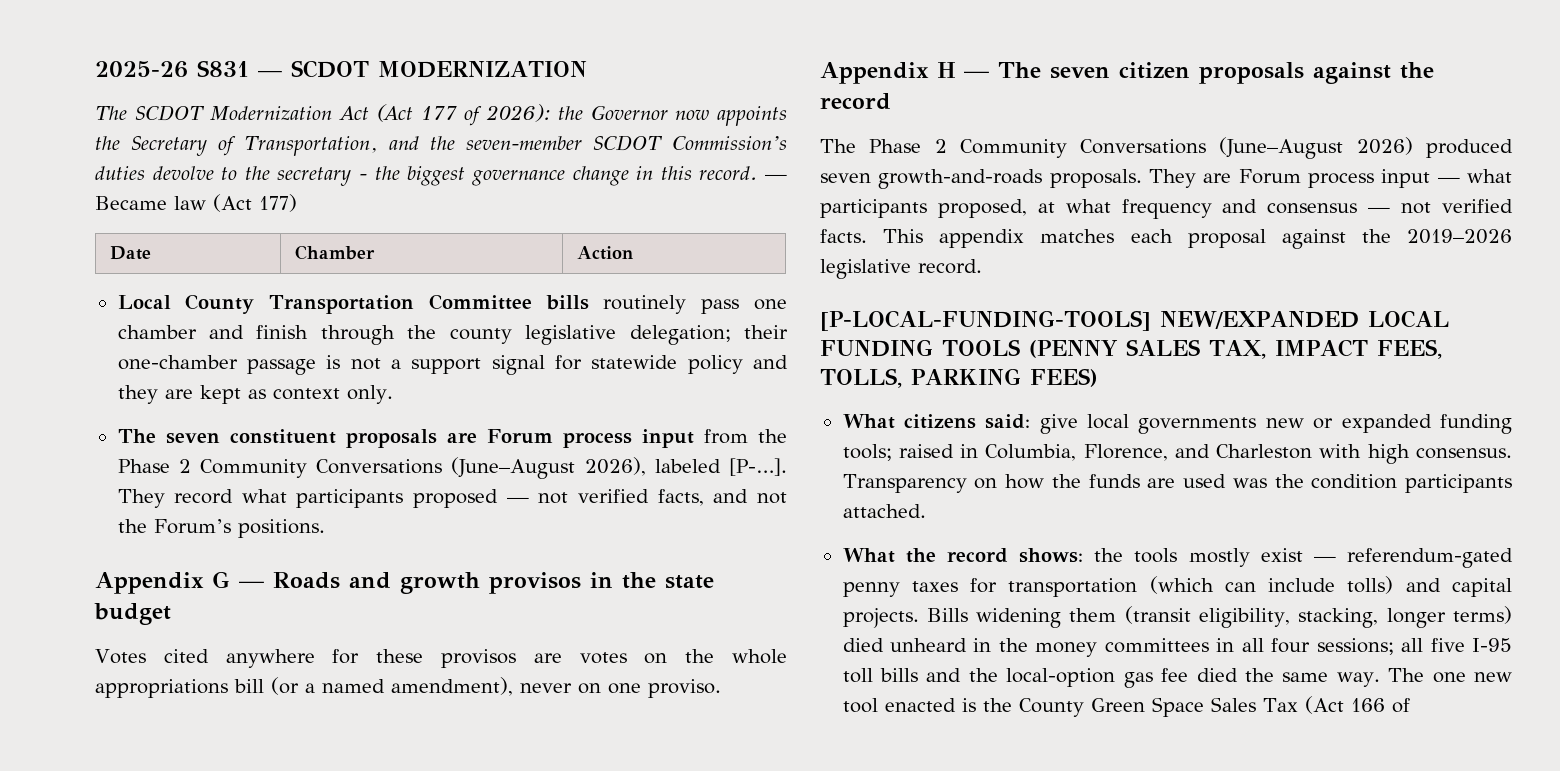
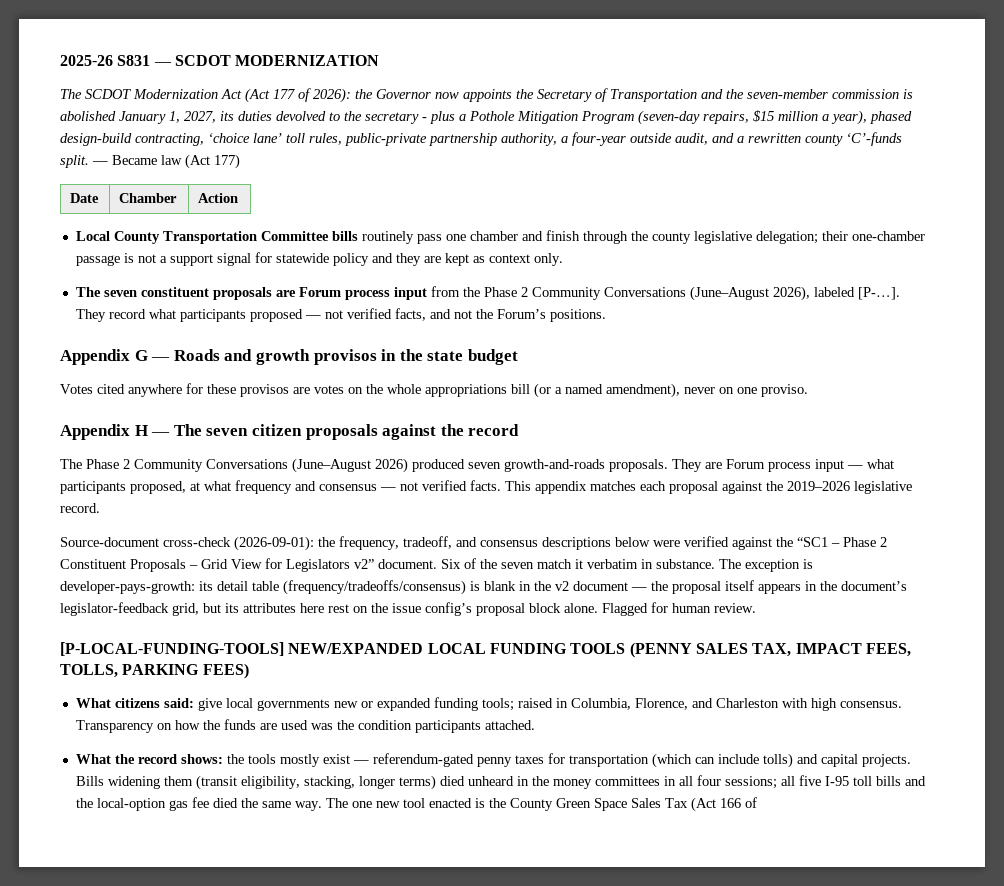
[244,136,379,156] Transportation, -> [610,89,697,102] Transportation
[592,135,787,151] [95,166,758,186] SCDOT Commission’s duties devolve to the secretary - the biggest governance change in this record. -> [832,89,913,99] [60,110,912,125] [60,132,902,146] [60,155,89,168] commission is abolished January 1, 2027, its duties devolved to the secretary - plus a Pothole Mitigation Program (seven-day repairs, $15 million a year), phased design-build contracting, ‘choice lane’ toll rules, public-private partnership authority, a four-year outside audit, and a rewritten county ‘C’-funds split.
(982, 266) none -> [60,536,887,551] [60,558,813,572] [60,580,907,595] [60,602,756,616] // Source-document cross-check (2026-09-01): the frequency, tradeoff, and consensus descriptions below were verified against the “SC1 – Phase 2 Constituent Proposals – Grid View for Legislators v2” document. Six of the seven match it verbatim in substance. The exception is developer-pays-growth: its detail table (frequency/tradeoffs/consensus) is blank in the v2 document — the proposal itself appears in the document’s legislator-feedback grid, but its attributes here rest on the issue config’s proposal block alone. Flagged for human review.

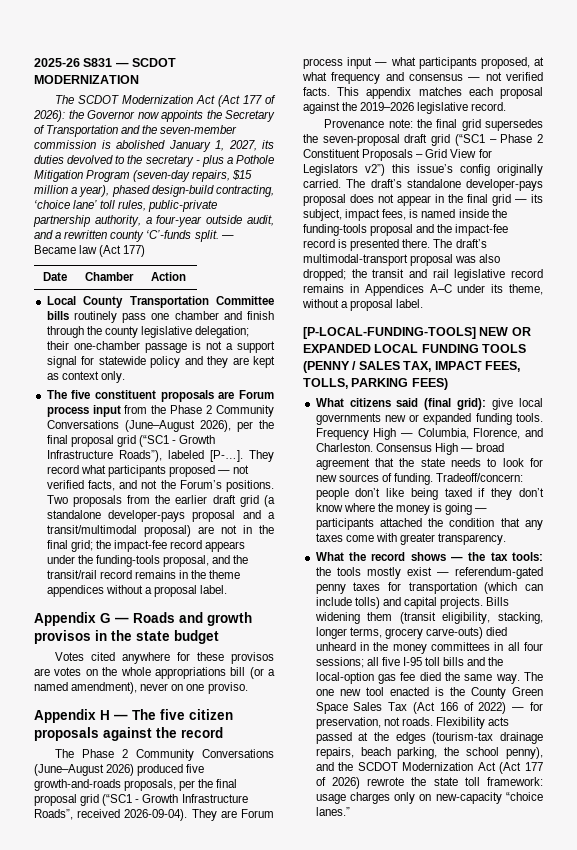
[103,290,137,297] seven -> [71,390,91,399] five
(810, 293) none -> [236,420,274,432] [46,435,216,447] [46,450,162,462] per the final proposal grid (“SC1 - Growth Infrastructure Roads”),
(606, 315) none -> [46,495,275,507] [46,510,275,522] [46,525,274,537] [46,540,246,552] [46,555,249,567] [46,570,241,579] [46,585,228,597] Two proposals from the earlier draft grid (a standalone developer-pays proposal and a transit/multimodal proposal) are not in the final grid; the impact-fee record appears under the funding-tools proposal, and the transit/rail record remains in the theme appendices without a proposal label.
[206,428,249,436] seven -> [160,709,185,720] five
[468,459,668,472] seven growth-and-roads proposals. -> [186,764,205,773] [34,779,238,791] [34,794,248,806] [34,809,188,821] five growth-and-roads proposals, per the final proposal grid (“SC1 - Growth Infrastructure Roads”, received 2026-09-04).
[60,536,828,551] Source-document cross-check (2026-09-01): the frequency, tradeoff, and consensus descriptions below were verified against the “SC1 -> [324,119,543,131] [303,134,485,146] Provenance note: the final grid supersedes the seven-proposal draft grid (“SC1
[354,558,813,572] [60,580,907,595] [60,602,756,616] [60,642,424,656] v2” document. Six of the seven match it verbatim in substance. The exception is developer-pays-growth: its detail table (frequency/tradeoffs/consensus) is blank in the v2 document — the proposal itself appears in the document’s legislator-feedback grid, but its attributes here rest on the issue config’s proposal block alone. Flagged for human review. // [P-LOCAL-FUNDING-TOOLS] NEW/EXPANDED -> [365,164,543,176] [303,179,543,191] [303,194,543,206] [303,209,507,221] [303,224,509,236] [303,239,487,251] [303,254,501,266] [303,269,543,281] [303,284,543,296] [302,299,424,311] [303,327,531,339] [303,344,371,353] v2”) this issue’s config originally carried. The draft’s standalone developer-pays proposal does not appear in the final grid — its subject, impact fees, is named inside the funding-tools proposal and the impact-fee record is presented there. The draft’s multimodal-transport proposal was also dropped; the transit and rail legislative record remains in Appendices A–C under its theme, without a proposal label. // [P-LOCAL-FUNDING-TOOLS] NEW OR EXPANDED
(692, 650) none -> [352,361,357,370] /
[163,698,194,708] said: -> [396,398,487,410] said (final grid):
[481,698,902,711] [75,719,535,733] [75,754,223,764] tools; raised in Columbia, Florence, and Charleston with high consensus. Transparency on how the funds are used was the condition participants attached. // What the record shows: -> [516,413,543,422] [315,428,543,440] [315,443,505,455] [315,458,543,470] [315,473,524,485] [315,488,544,500] [315,503,488,515] [315,518,543,530] [315,533,507,545] [315,552,543,561] tools. Frequency High — Columbia, Florence, and Charleston. Consensus High — broad agreement that the state needs to look for new sources of funding. Tradeoff/concern: people don’t like being taxed if they don’t know where the money is going — participants attached the condition that any taxes come with greater transparency. // What the record shows — the tax tools:
[398,775,436,790] terms) -> [349,627,483,639] terms, grocery carve-outs)
(757, 802) none -> [478,702,543,714] [315,717,510,729] [315,732,543,744] [315,747,543,759] [315,762,543,774] [315,777,543,789] [315,792,543,804] [315,807,350,816] 2022) — for preservation, not roads. Flexibility acts passed at the edges (tourism-tax drainage repairs, beach parking, the school penny), and the SCDOT Modernization Act (Act 177 of 2026) rewrote the state toll framework: usage charges only on new-capacity “choice lanes.”

